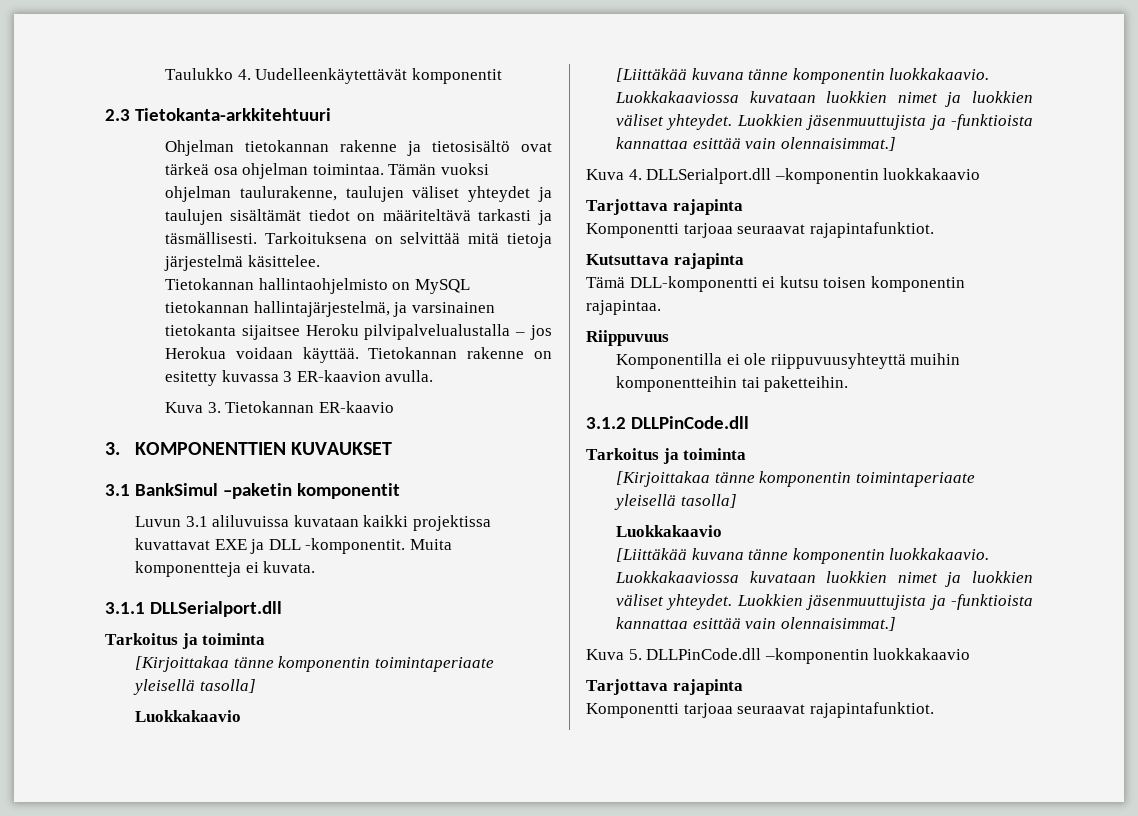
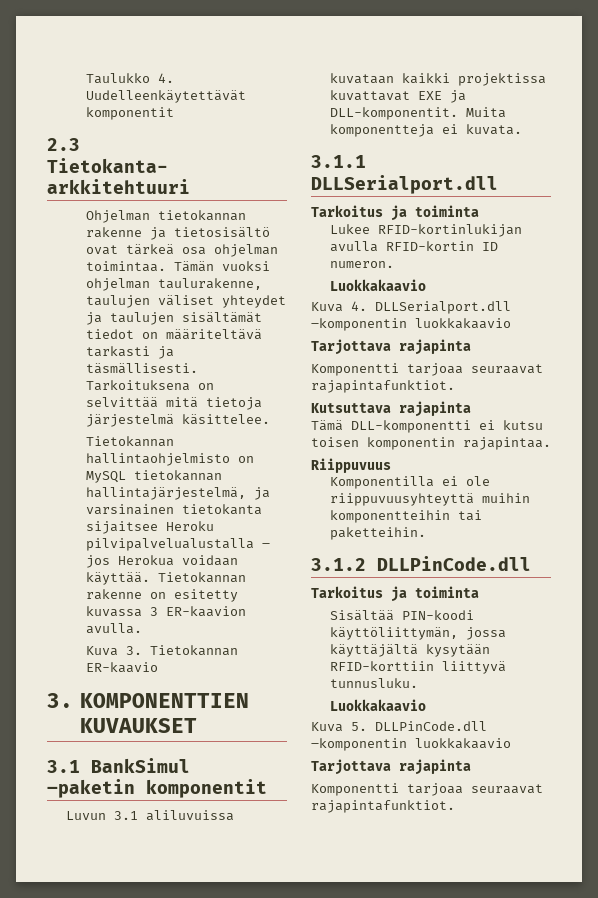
[268,538,406,554] DLL -komponentit. -> [330,107,459,120] DLL-komponentit.
[134,656,494,672] [132,679,256,695] [134,710,241,722] [615,68,990,84] [614,91,1033,107] [615,114,1033,130] [615,137,896,151] [Kirjoittakaa tänne komponentin toimintaperiaate yleisellä tasolla] // Luokkakaavio // [Liittäkää kuvana tänne komponentin luokkakaavio. Luokkakaaviossa kuvataan luokkien nimet ja luokkien väliset yhteydet. Luokkien jäsenmuuttujista ja -funktioista kannattaa esittää vain olennaisimmat.] -> [330,224,523,237] [330,241,499,252] [330,261,395,268] [330,279,427,291] Lukee RFID-kortinlukijan avulla RFID-kortin ID numeron. // Luokkakaavio
[615,471,975,487] [613,494,737,510] [615,525,722,537] [615,548,990,564] [614,571,1033,587] [615,594,1033,610] [615,617,896,631] [Kirjoittakaa tänne komponentin toimintaperiaate yleisellä tasolla] // Luokkakaavio // [Liittäkää kuvana tänne komponentin luokkakaavio. Luokkakaaviossa kuvataan luokkien nimet ja luokkien väliset yhteydet. Luokkien jäsenmuuttujista ja -funktioista kannattaa esittää vain olennaisimmat.] -> [330,610,475,621] [330,627,507,640] [330,644,491,657] [330,661,507,674] [330,678,419,688] [330,699,427,711] Sisältää PIN-koodi käyttöliittymän, jossa käyttäjältä kysytään RFID-korttiin liittyvä tunnusluku. // Luokkakaavio

